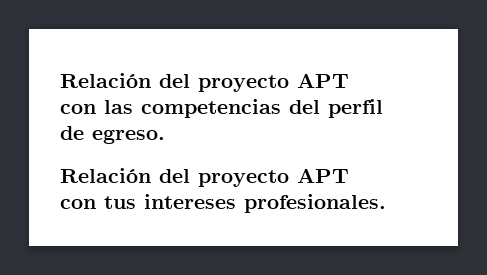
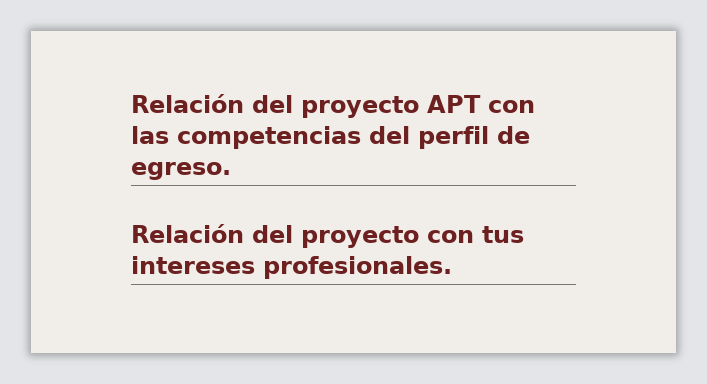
[297,168,349,183] APT -> (419, 237) none

